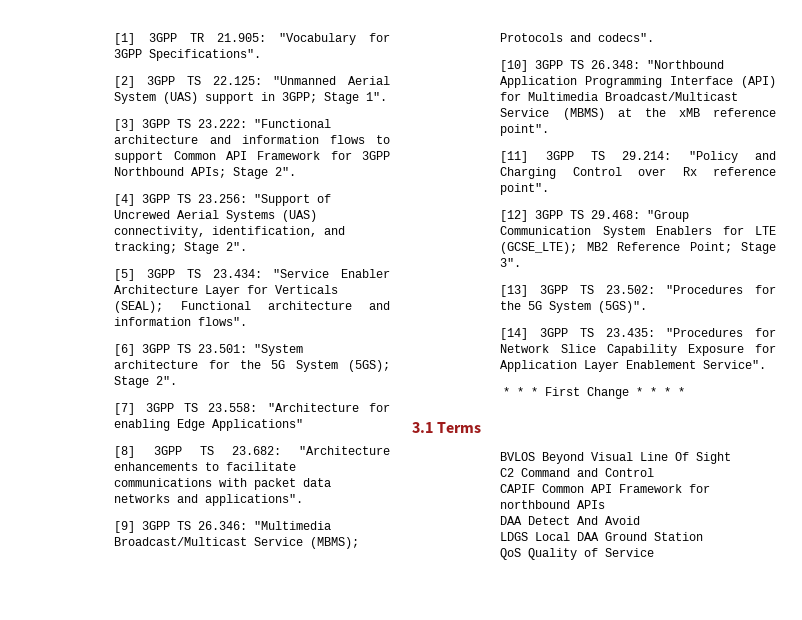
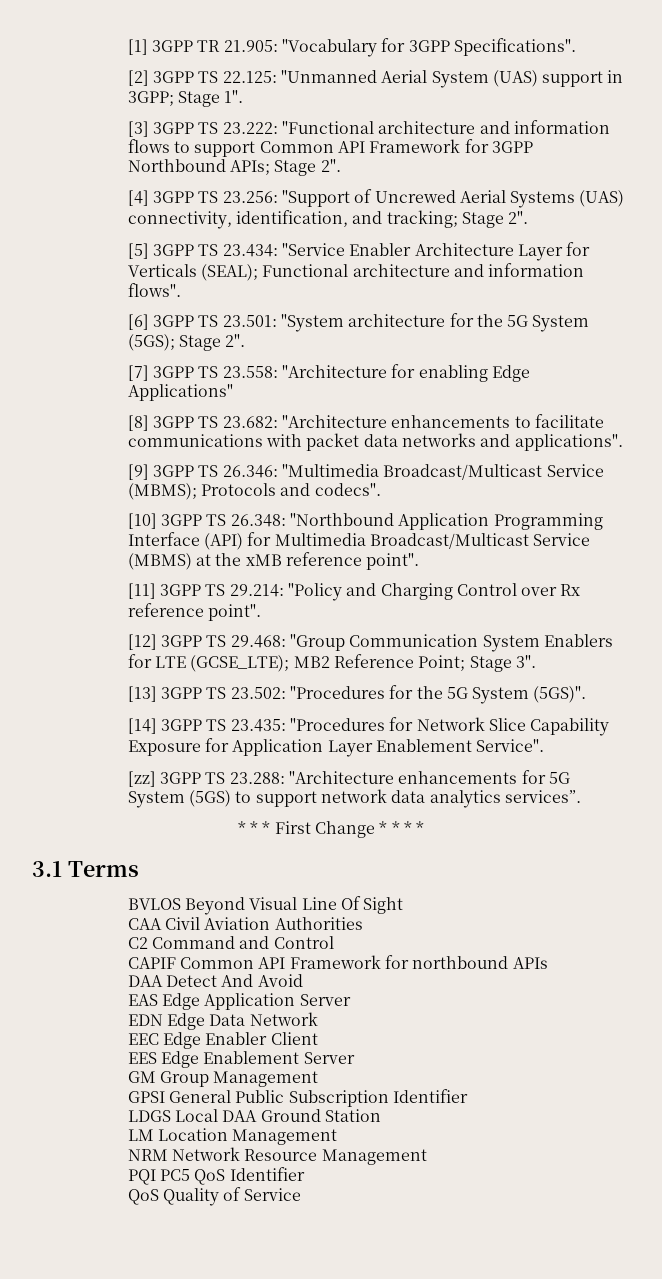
(767, 364) none -> [127,770,570,787] [127,789,581,808] // [zz] 3GPP TS 23.288: "Architecture enhancements for 5G System (5GS) to support network data analytics services”.
(732, 458) none -> [127,917,363,930] // CAA Civil Aviation Authorities
(641, 520) none -> [127,993,351,1010] [127,1012,318,1030] [127,1032,318,1049] [127,1051,355,1068] [127,1071,319,1087] [127,1089,468,1107] // EAS Edge Application Server // EDN Edge Data Network // EEC Edge Enabler Client // EES Edge Enablement Server // GM Group Management // GPSI General Public Subscription Identifier
(704, 536) none -> [127,1128,338,1145] [127,1147,427,1165] [127,1167,305,1185] // LM Location Management // NRM Network Resource Management // PQI PC5 QoS Identifier

